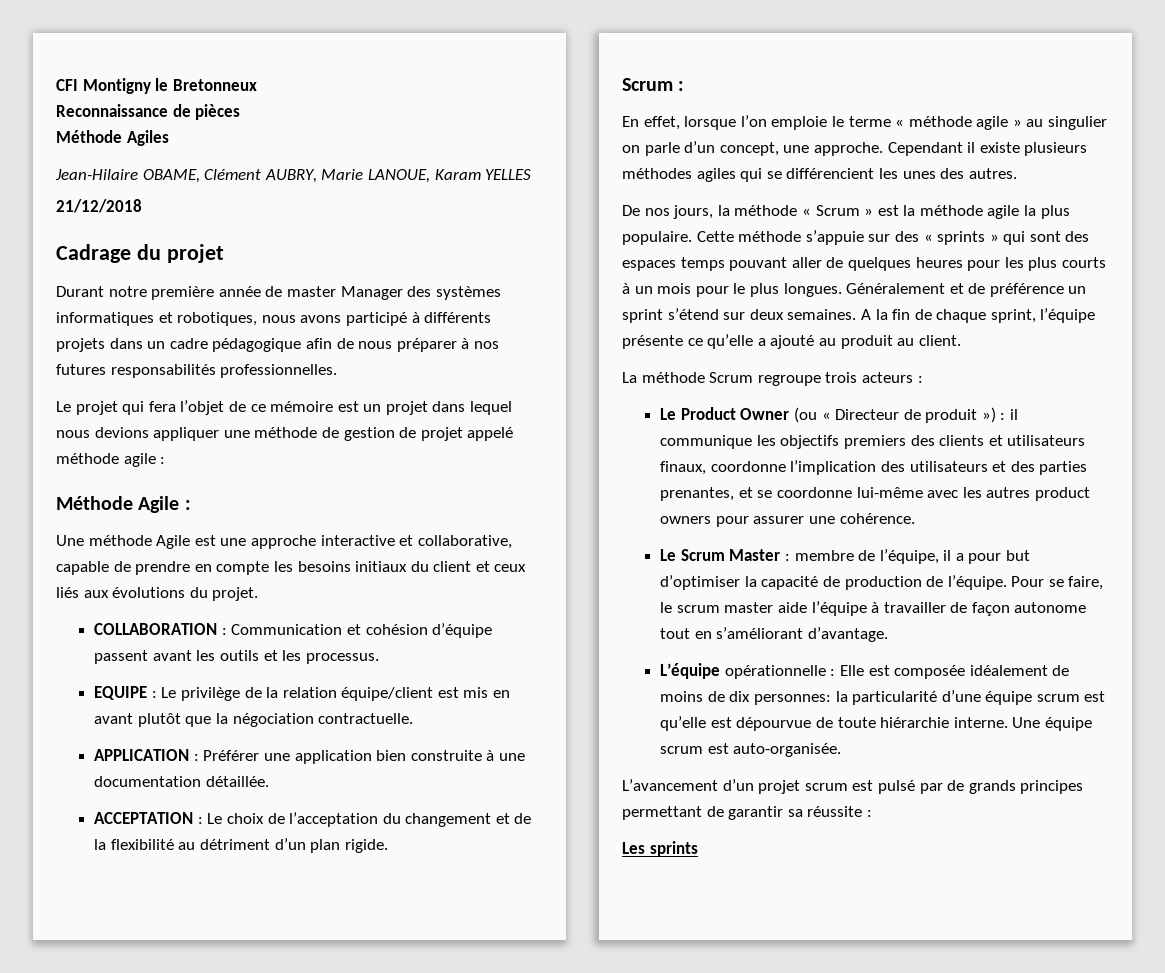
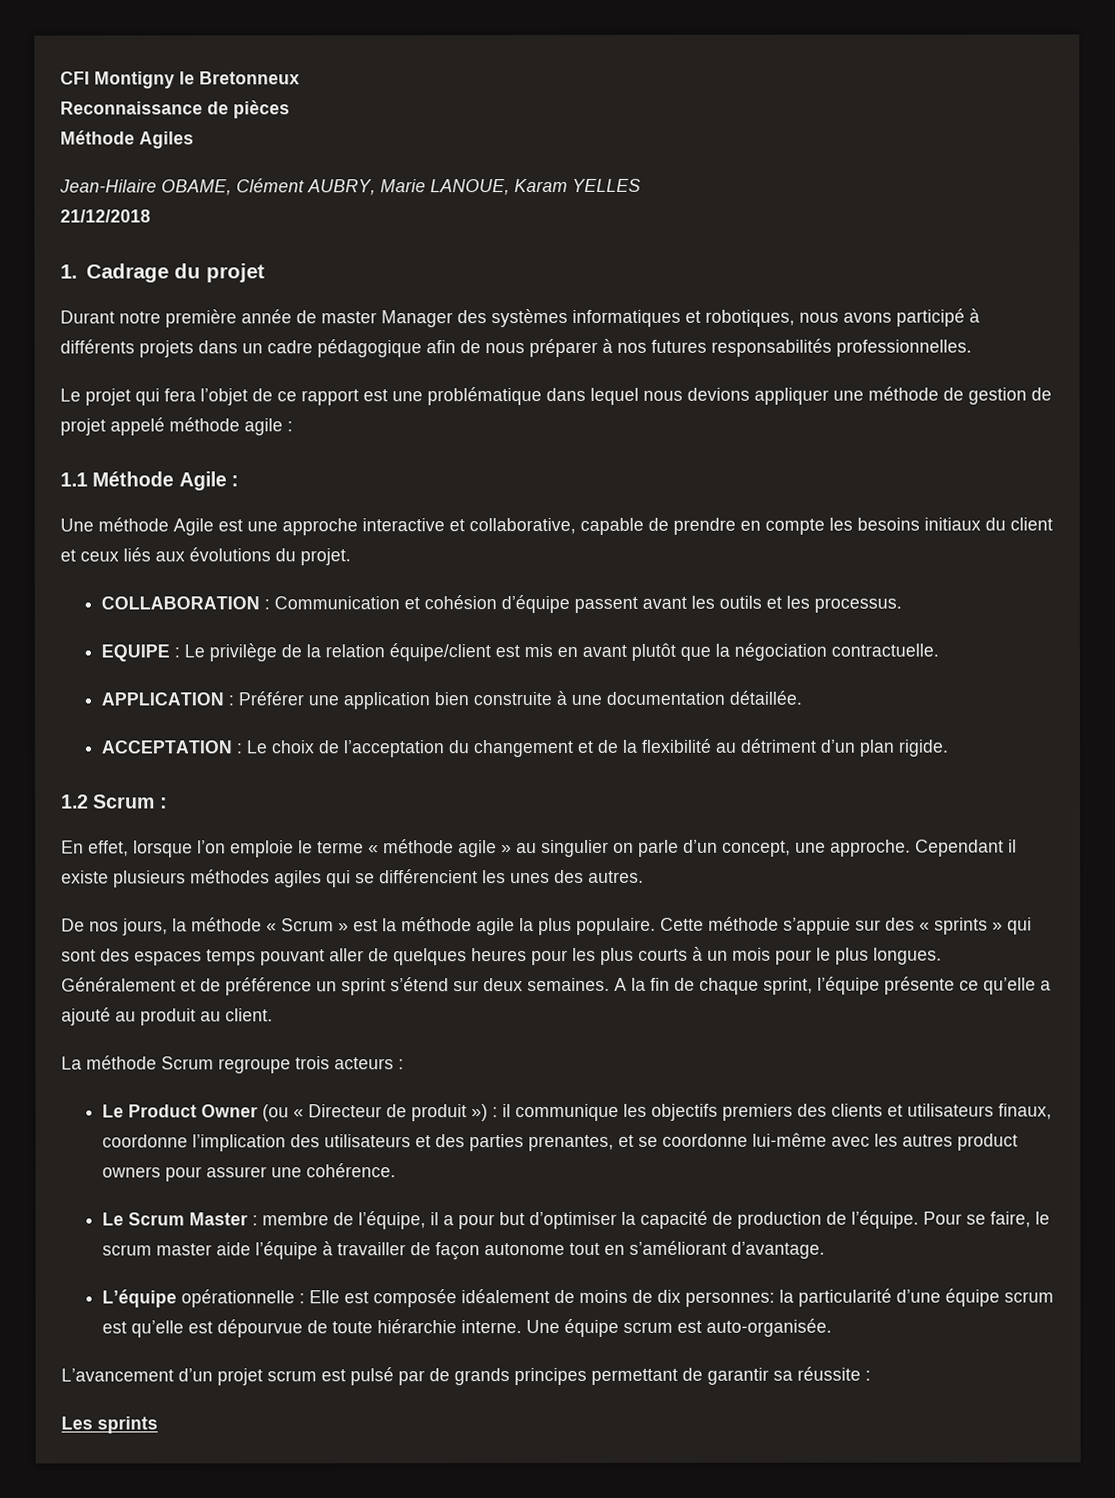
(142, 206) none -> [60,264,78,279] 1.
[270,401,428,415] mémoire est un projet -> [301,387,542,406] rapport est une problématique
(166, 460) none -> [60,472,88,487] 1.1
(388, 846) none -> [61,794,89,809] 1.2

